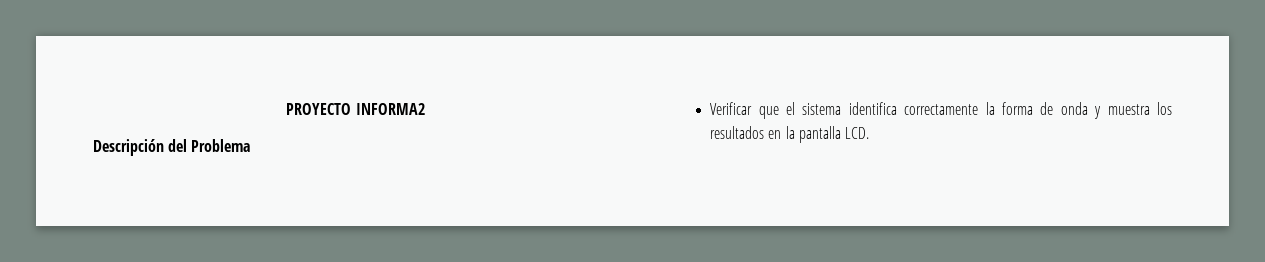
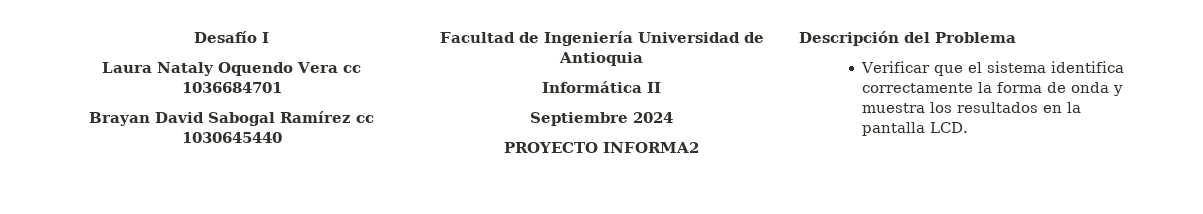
(286, 109) none -> [194,31,269,43] [102,62,361,76] [181,82,282,93] [89,111,374,126] [181,132,282,143] [439,31,764,46] [559,52,643,66] [542,81,661,93] [530,112,673,126] Desafío I // Laura Nataly Oquendo Vera cc 1036684701 // Brayan David Sabogal Ramírez cc 1030645440 // Facultad de Ingeniería Universidad de Antioquia // Informática II // Septiembre 2024 //

